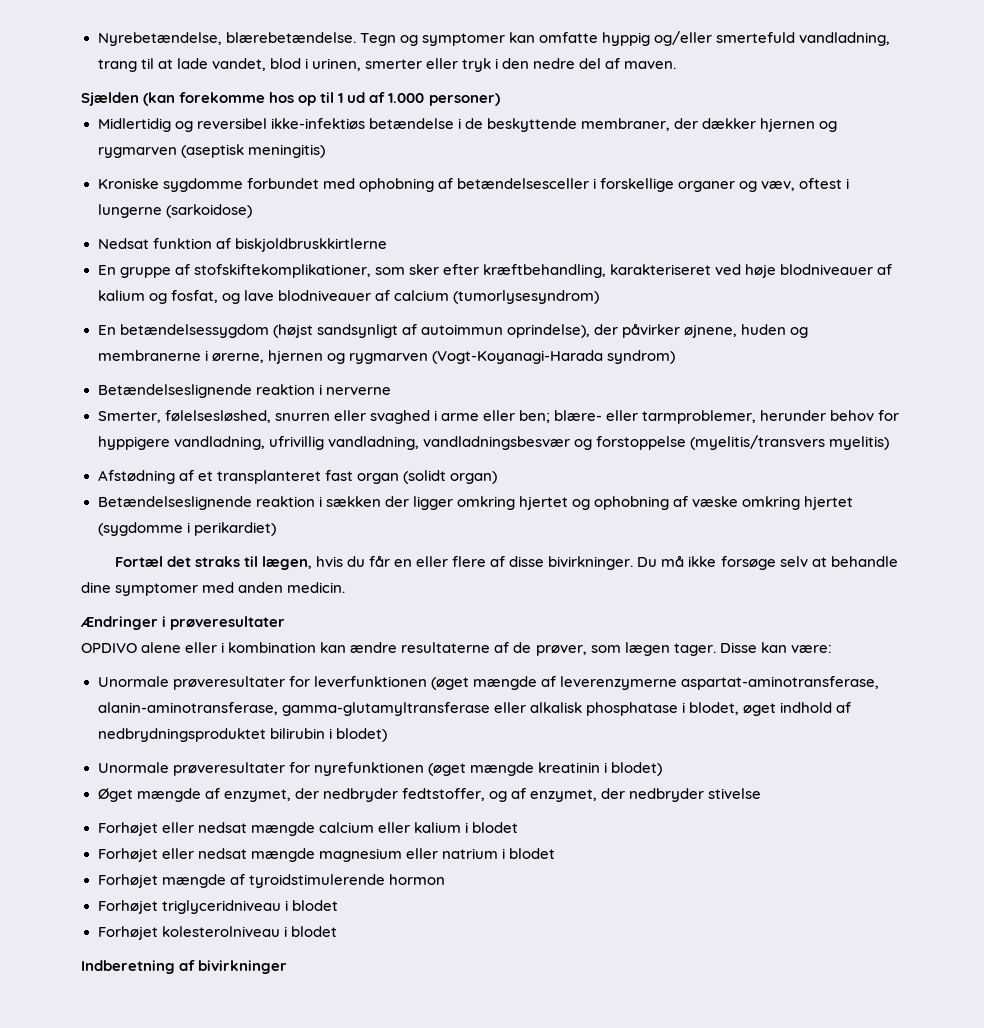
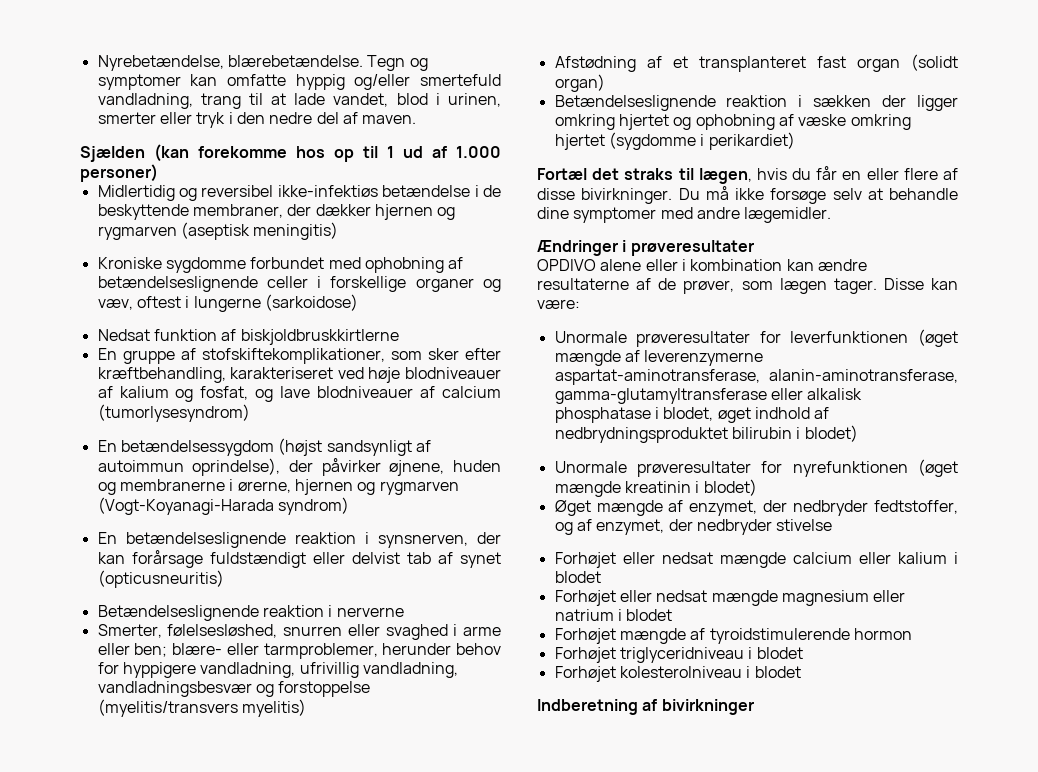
[456,178,589,189] betændelsesceller -> [97,276,308,292] betændelseslignende celler
(675, 357) none -> [97,532,501,548] [97,550,502,568] [97,570,224,588] // En betændelseslignende reaktion i synsnerven, der kan forårsage fuldstændigt eller delvist tab af synet (opticusneuritis)
[238,582,346,593] anden medicin. -> [696,207,832,223] andre lægemidler.

